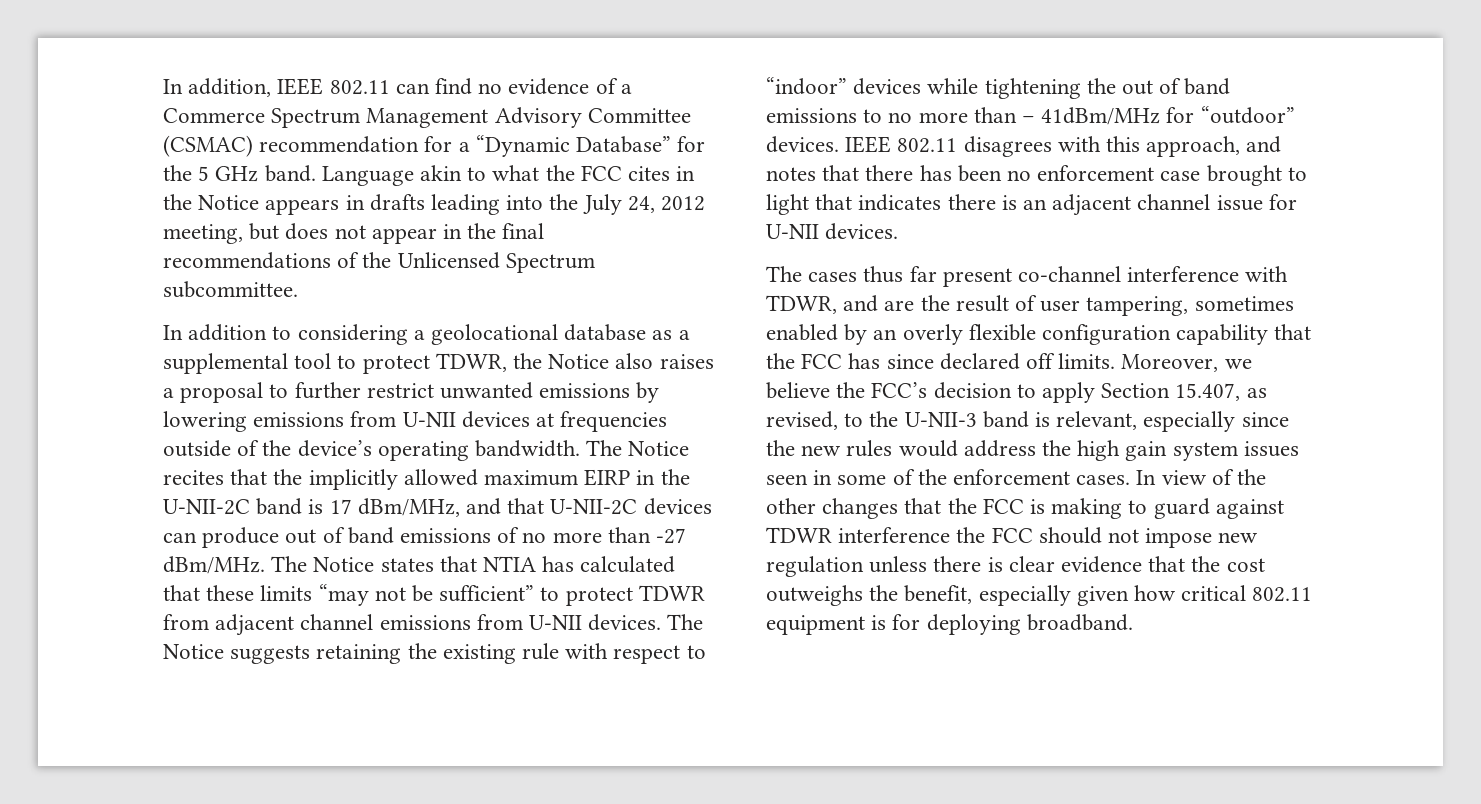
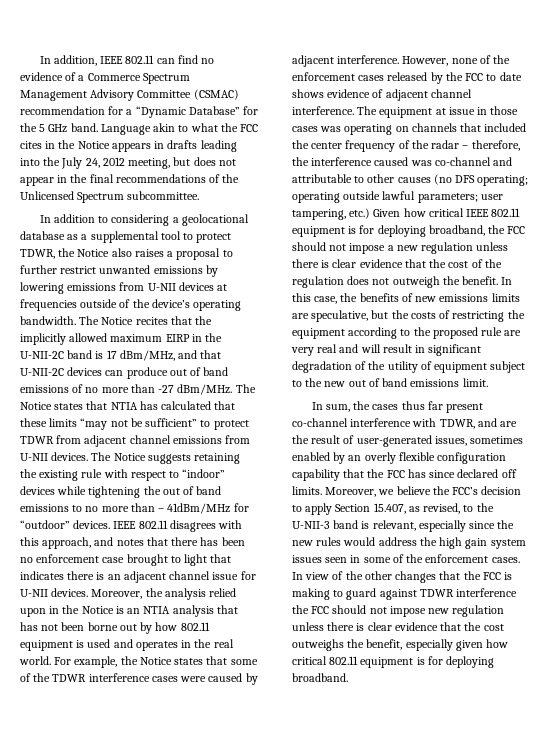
[766,266,802,282] // The -> [91,588,237,600] [20,605,238,617] [20,622,210,634] [20,639,234,651] [19,656,258,668] [20,673,258,685] [292,55,511,67] [292,72,522,84] [292,89,472,101] [292,106,519,118] [292,123,527,135] [292,140,520,152] [292,157,513,166] [292,174,529,186] [292,191,503,203] [292,208,521,220] [292,225,526,237] [292,242,509,254] [292,259,502,268] [292,276,513,288] [292,293,520,304] [292,310,525,322] [292,327,522,339] [291,344,482,356] [292,361,526,373] [292,378,488,387] [311,401,371,412] Moreover, the analysis relied upon in the Notice is an NTIA analysis that has not been borne out by how 802.11 equipment is used and operates in the real world. For example, the Notice states that some of the TDWR interference cases were caused by adjacent interference. However, none of the enforcement cases released by the FCC to date shows evidence of adjacent channel interference. The equipment at issue in those cases was operating on channels that included the center frequency of the radar – therefore, the interference caused was co-channel and attributable to other causes (no DFS operating; operating outside lawful parameters; user tampering, etc.) Given how critical IEEE 802.11 equipment is for deploying broadband, the FCC should not impose a new regulation unless there is clear evidence that the cost of the regulation does not outweigh the benefit. In this case, the benefits of new emissions limits are speculative, but the costs of restricting the equipment according to the proposed rule are very real and will result in significant degradation of the utility of equipment subject to the new out of band emissions limit. // In sum, the
[1040,296,1189,316] user tampering, -> [356,435,467,447] user-generated issues,

